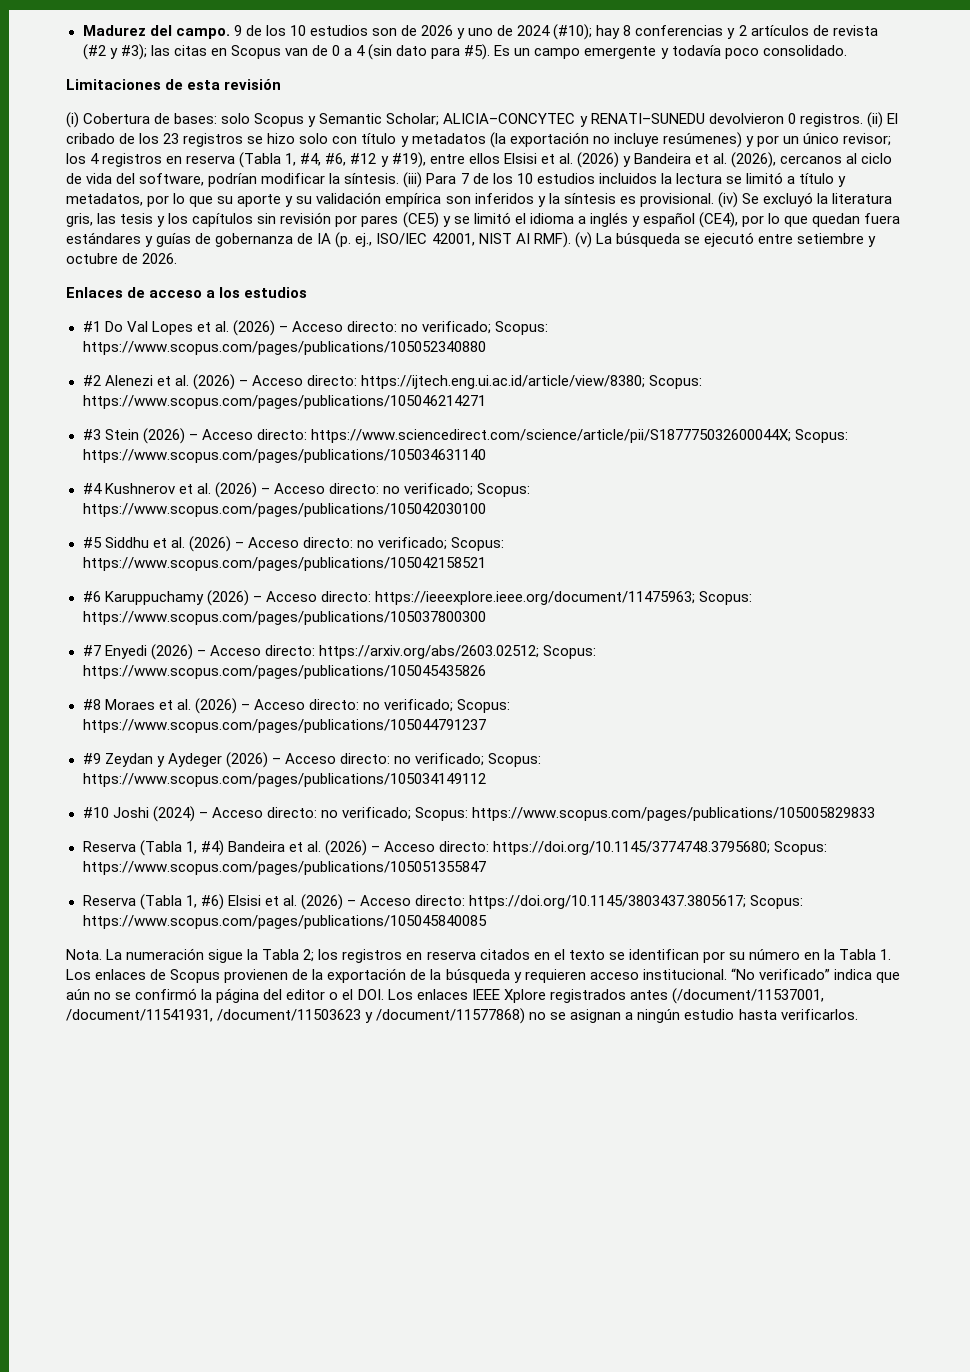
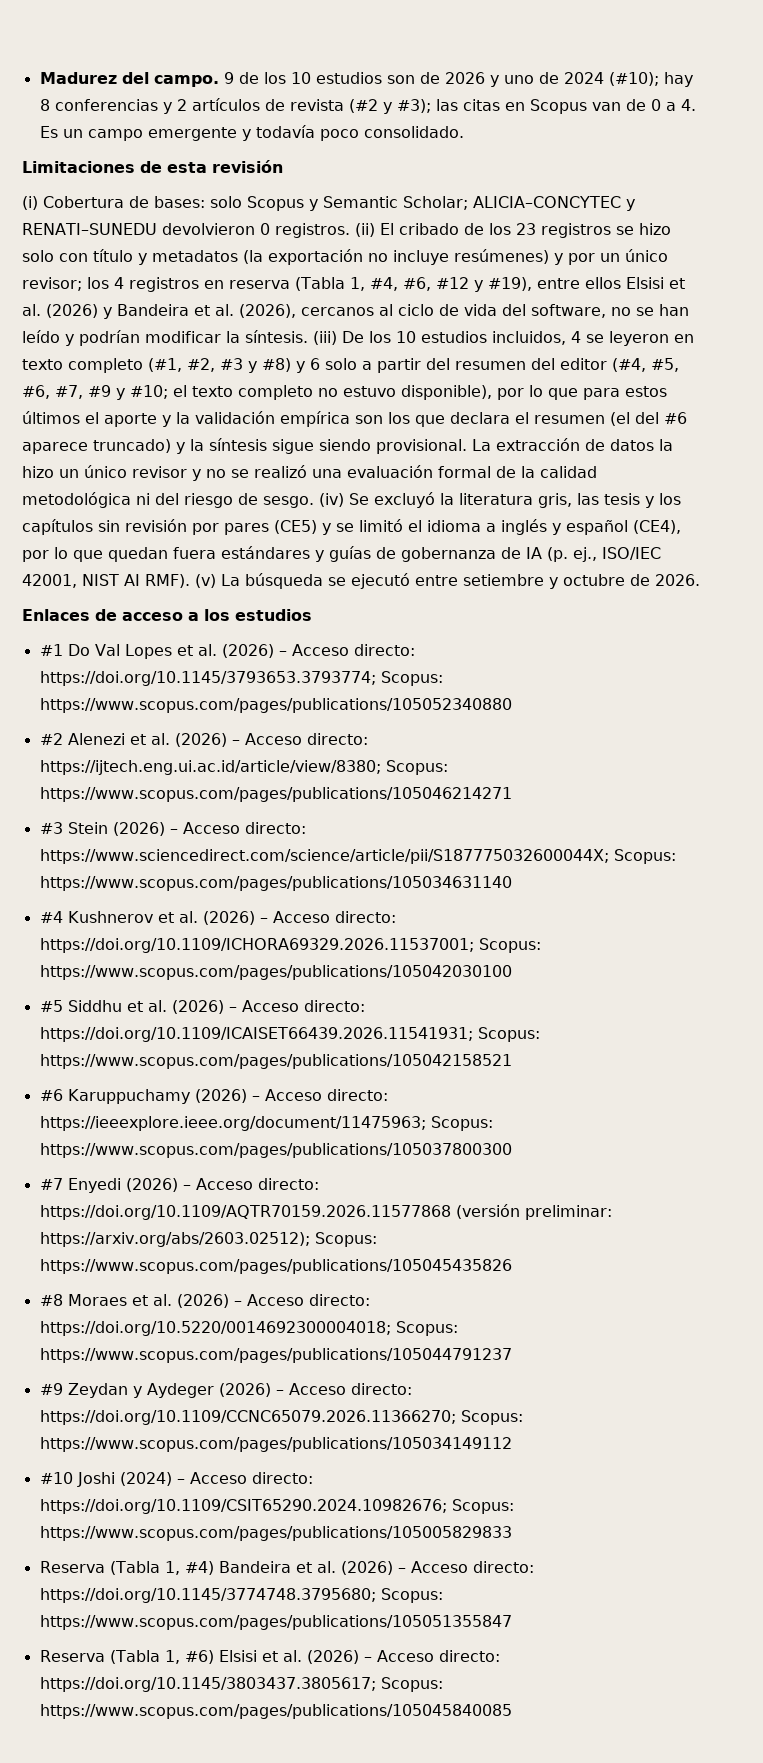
[356,44,491,60] 4 (sin dato para #5). -> [680,99,696,111] 4.
(205, 179) none -> [611,304,689,316] [22,330,74,346] no se han leído y
[426,172,847,187] [66,193,234,207] Para 7 de los 10 estudios incluidos la lectura se limitó a título y metadatos, por lo que su -> [342,331,694,346] [22,358,679,373] [22,385,667,400] [22,411,99,424] De los 10 estudios incluidos, 4 se leyeron en texto completo (#1, #2, #3 y #8) y 6 solo a partir del resumen del editor (#4, #5, #6, #7, #9 y #10; el texto completo no estuvo disponible), por lo que para estos últimos el
[296,196,313,204] su -> [176,412,190,424] la
[474,193,714,207] inferidos y la síntesis es provisional. -> [388,412,687,427] [22,438,673,454] [22,465,597,481] [22,492,314,508] los que declara el resumen (el del #6 aparece truncado) y la síntesis sigue siendo provisional. La extracción de datos la hizo un único revisor y no se realizó una evaluación formal de la calidad metodológica ni del riesgo de sesgo.
[401,321,492,334] no verificado; -> [39,671,376,686] https://doi.org/10.1145/3793653.3793774;
[382,483,473,496] no verificado; -> [39,938,474,953] https://doi.org/10.1109/ICHORA69329.2026.11537001;
[356,537,447,550] no verificado; -> [39,1027,473,1042] https://doi.org/10.1109/ICAISET66439.2026.11541931;
[318,645,539,659] https://arxiv.org/abs/2603.02512; -> [39,1204,612,1220] [39,1232,310,1247] https://doi.org/10.1109/AQTR70159.2026.11577868 (versión preliminar: https://arxiv.org/abs/2603.02512);
[362,699,453,712] no verificado; -> [39,1321,391,1336] https://doi.org/10.5220/0014692300004018;
[393,753,484,766] no verificado; -> [39,1410,456,1425] https://doi.org/10.1109/CCNC65079.2026.11366270;
[320,807,411,820] no verificado; -> [39,1499,447,1514] https://doi.org/10.1109/CSIT65290.2024.10982676;
[66,948,892,963] [66,968,900,983] [66,988,824,1004] [66,1008,858,1024] // Nota. La numeración sigue la Tabla 2; los registros en reserva citados en el texto se identifican por su número en la Tabla 1. Los enlaces de Scopus provienen de la exportación de la búsqueda y requieren acceso institucional. “No verificado” indica que aún no se confirmó la página del editor o el DOI. Los enlaces IEEE Xplore registrados antes (/document/11537001, /document/11541931, /document/11503623 y /document/11577868) no se asignan a ningún estudio hasta verificarlos. -> (512, 1711) none

